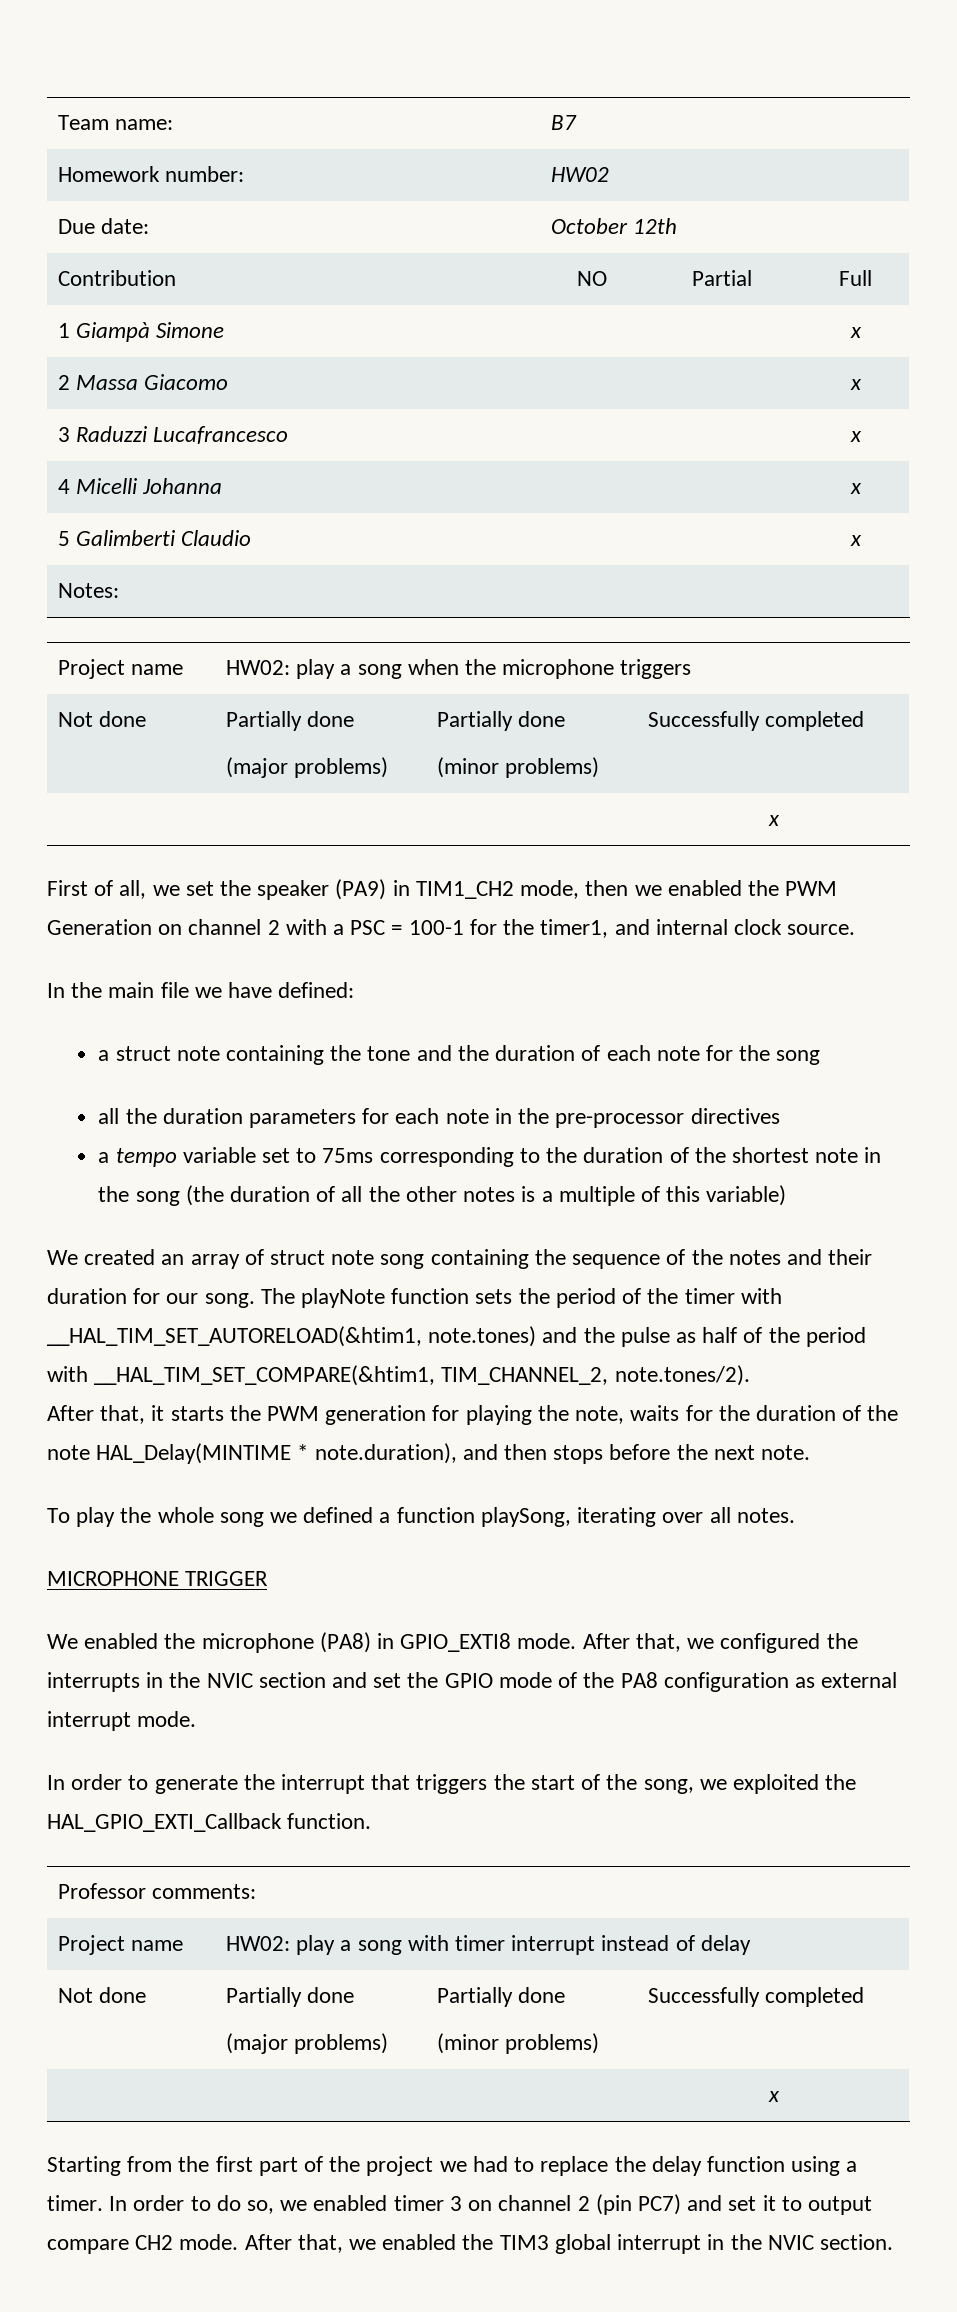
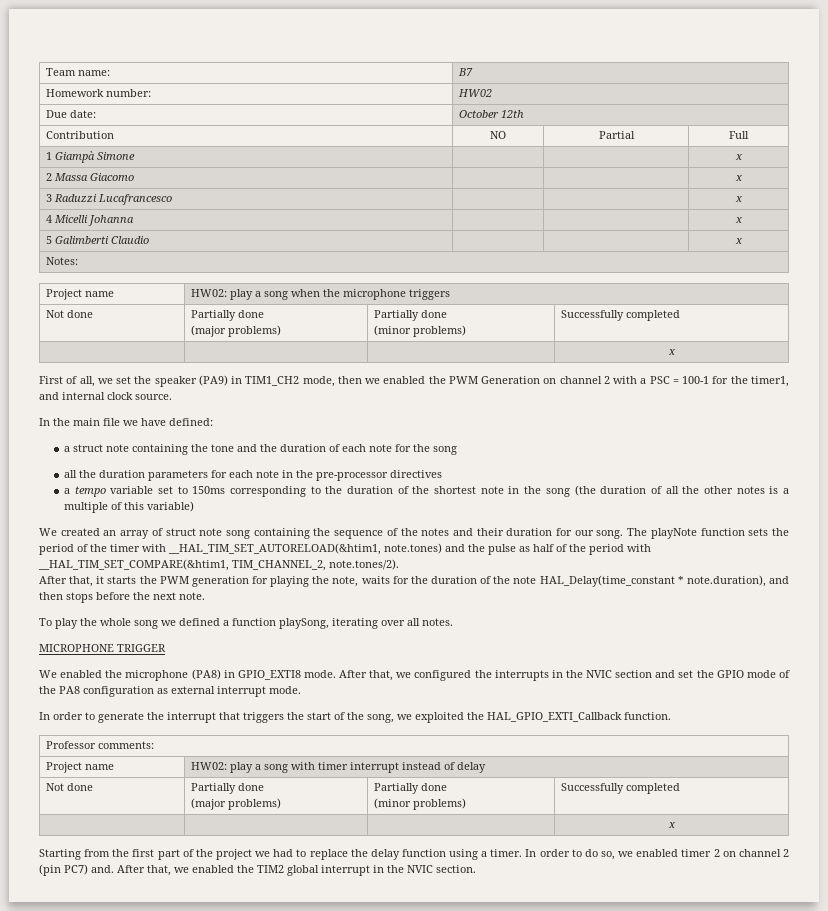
[322,1148,374,1163] 75ms -> [192,486,226,494] 150ms
[96,1443,292,1464] HAL_Delay(MINTIME -> [539,575,675,587] HAL_Delay(time_constant
[449,2196,462,2211] 3 -> [713,849,720,857] 2
[687,2195,872,2215] [47,2234,239,2254] and set it to output compare CH2 mode. -> [91,865,114,873] and.
[499,2235,549,2250] TIM3 -> [257,865,284,873] TIM2

